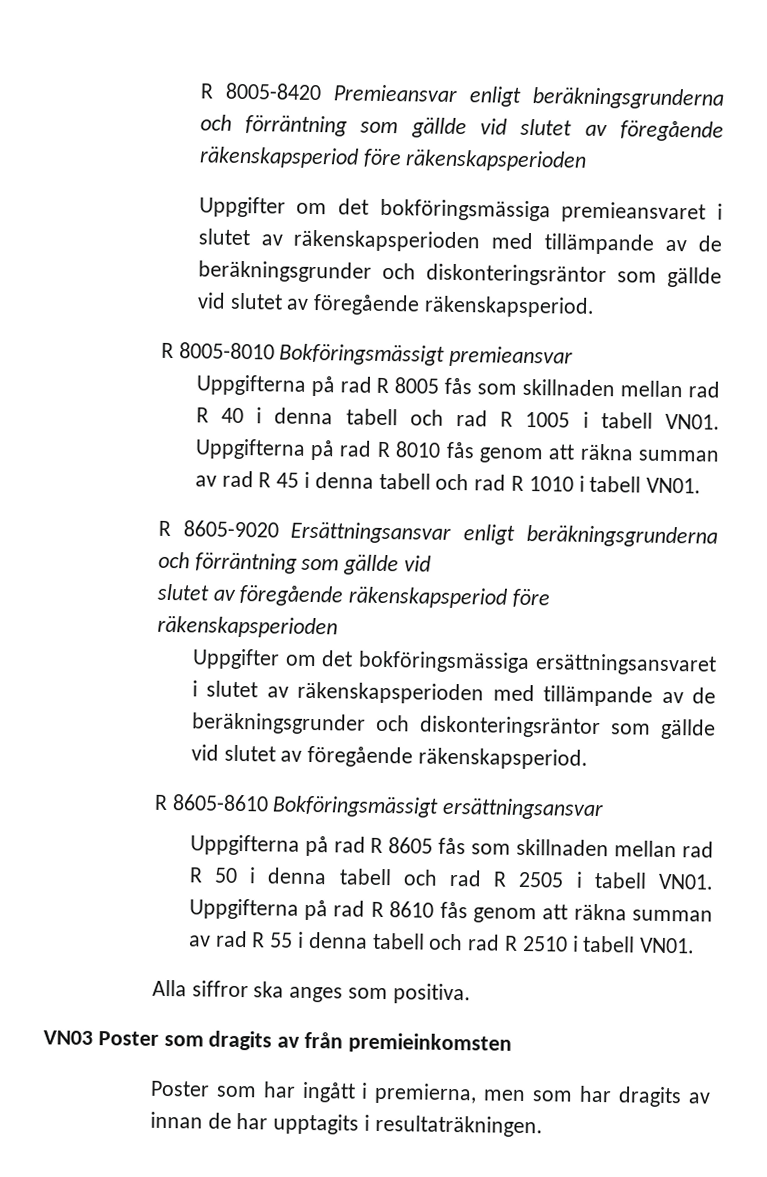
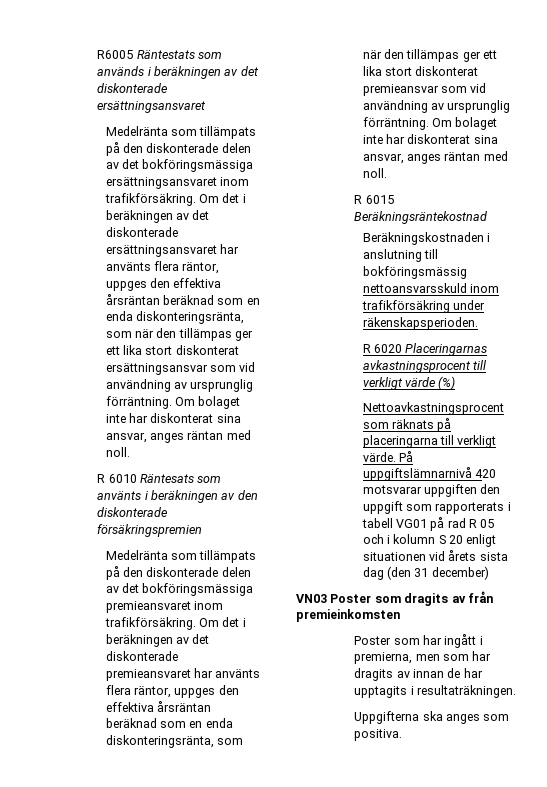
[199,82,724,110] [199,114,724,142] [198,146,588,172] [198,196,723,224] [197,228,722,255] [197,260,722,288] [196,292,595,318] [160,342,574,368] [195,374,720,398] [195,407,720,430] [194,438,719,464] [194,470,702,494] [157,520,718,548] [157,551,432,576] [156,583,552,609] [156,615,338,639] [191,648,717,676] [191,680,716,707] [190,712,716,740] [190,744,588,770] [153,794,605,821] [189,834,714,858] [188,867,714,890] [188,898,713,924] [187,930,696,954] [151,979,471,1005] R 8005-8420 Premieansvar enligt beräkningsgrunderna och förräntning som gällde vid slutet av föregående räkenskapsperiod före räkenskapsperioden // Uppgifter om det bokföringsmässiga premieansvaret i slutet av räkenskapsperioden med tillämpande av de beräkningsgrunder och diskonteringsräntor som gällde vid slutet av föregående räkenskapsperiod. // R 8005-8010 Bokföringsmässigt premieansvar // Uppgifterna på rad R 8005 fås som skillnaden mellan rad R 40 i denna tabell och rad R 1005 i tabell VN01. Uppgifterna på rad R 8010 fås genom att räkna summan av rad R 45 i denna tabell och rad R 1010 i tabell VN01. // R 8605-9020 Ersättningsansvar enligt beräkningsgrunderna och förräntning som gällde vid // slutet av föregående räkenskapsperiod före räkenskapsperioden // Uppgifter om det bokföringsmässiga ersättningsansvaret i slutet av räkenskapsperioden med tillämpande av de beräkningsgrunder och diskonteringsräntor som gällde vid slutet av föregående räkenskapsperiod. // R 8605-8610 Bokföringsmässigt ersättningsansvar // Uppgifterna på rad R 8605 fås som skillnaden mellan rad R 50 i denna tabell och rad R 2505 i tabell VN01. Uppgifterna på rad R 8610 fås genom att räkna summan av rad R 55 i denna tabell och rad R 2510 i tabell VN01. // Alla siffror ska anges som positiva. -> [97,50,223,59] [97,66,259,79] [97,83,169,93] [97,101,207,113] [105,126,257,139] [105,142,251,156] [105,159,254,172] [105,177,249,189] [104,193,246,206] [105,210,210,223] [105,227,178,237] [105,244,239,257] [105,261,220,274] [105,278,222,291] [105,294,260,305] [105,311,244,324] [105,328,254,341] [105,345,239,355] [105,362,256,375] [105,379,254,392] [105,396,241,409] [105,413,241,423] [105,430,251,443] [105,447,130,457] [97,474,222,483] [97,490,258,503] [97,507,169,517] [97,524,203,537] [105,550,257,563] [105,566,251,580] [105,583,254,596] [105,601,223,613] [104,617,246,630] [105,634,210,647] [105,651,178,661] [105,668,261,681] [105,685,239,698] [105,701,211,712] [105,718,233,728] [105,735,243,748] [362,49,498,62] [362,66,479,76] [362,83,487,96] [362,100,511,113] [362,117,498,130] [362,134,498,144] [362,151,508,164] [362,168,387,178] [354,195,394,204] [354,211,488,224] [362,232,490,245] [362,249,438,262] [362,266,467,279] [362,283,499,293] [361,300,485,313] [362,317,478,330] [362,343,488,356] [362,360,487,373] [362,376,456,390] [362,402,504,415] [362,418,452,432] [362,435,497,448] [362,451,413,462] [362,467,496,481] [362,484,501,497] [362,501,511,514] [361,517,495,531] [362,534,497,547] [362,550,508,561] [362,566,489,580] R6005 Räntestats som används i beräkningen av det diskonterade ersättningsansvaret // Medelränta som tillämpats på den diskonterade delen av det bokföringsmässiga ersättningsansvaret inom trafikförsäkring. Om det i beräkningen av det diskonterade ersättningsansvaret har använts flera räntor, uppges den effektiva årsräntan beräknad som en enda diskonteringsränta, som när den tillämpas ger ett lika stort diskonterat ersättningsansvar som vid användning av ursprunglig förräntning. Om bolaget inte har diskonterat sina ansvar, anges räntan med noll. // R 6010 Räntesats som använts i beräkningen av den diskonterade försäkringspremien // Medelränta som tillämpats på den diskonterade delen av det bokföringsmässiga premieansvaret inom trafikförsäkring. Om det i beräkningen av det diskonterade premieansvaret har använts flera räntor, uppges den effektiva årsräntan beräknad som en enda diskonteringsränta, som när den tillämpas ger ett lika stort diskonterat premieansvar som vid användning av ursprunglig förräntning. Om bolaget inte har diskonterat sina ansvar, anges räntan med noll. // R 6015 Beräkningsräntekostnad // Beräkningskostnaden i anslutning till bokföringsmässig nettoansvarsskuld inom trafikförsäkring under räkenskapsperioden. // R 6020 Placeringarnas avkastningsprocent till verkligt värde (%) // Nettoavkastningsprocent som räknats på placeringarna till verkligt värde. På uppgiftslämnarnivå 420 motsvarar uppgiften den uppgift som rapporterats i tabell VG01 på rad R 05 och i kolumn S 20 enligt situationen vid årets sista dag (den 31 december)
(543, 1126) none -> [354,711,510,724] [354,729,403,741] // Uppgifterna ska anges som positiva.

